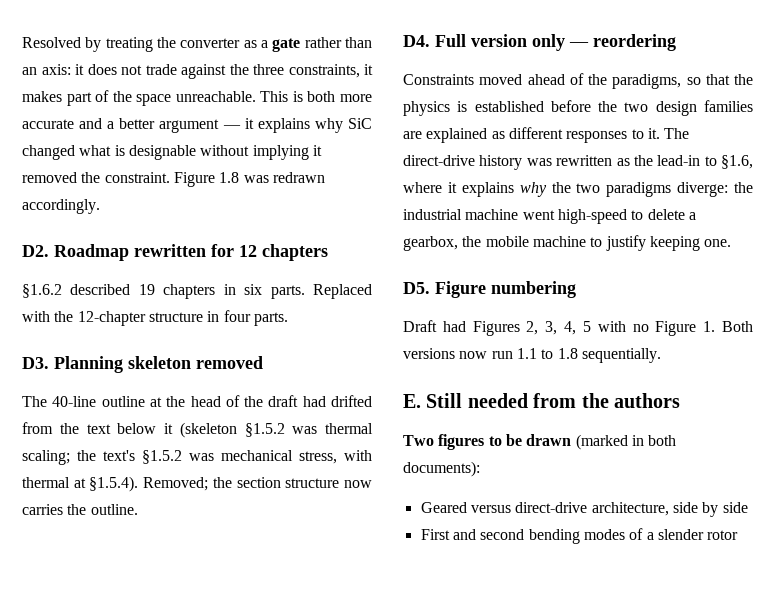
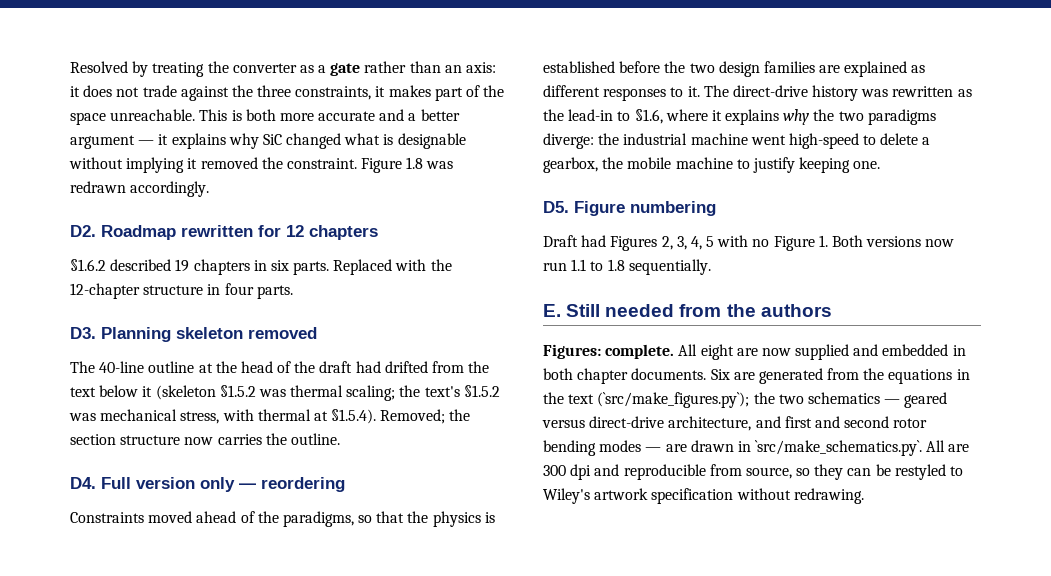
[403,434,677,450] [403,461,480,477] [420,502,748,517] [420,529,450,540] Two figures to be drawn (marked in both documents): // Geared versus direct-drive architecture, side by side // First -> [543,344,966,360] [543,368,970,384] [543,392,948,408] [542,416,812,431] Figures: complete. All eight are now supplied and embedded in both chapter documents. Six are generated from the equations in the text (`src/make_figures.py`); the two schematics — geared versus direct-drive architecture, and first
(525, 534) none -> [893,418,928,428] rotor
[629,528,739,540] of a slender rotor -> [645,440,970,456] [543,464,964,480] [543,488,864,504] — are drawn in `src/make_schematics.py`. All are 300 dpi and reproducible from source, so they can be restyled to Wiley's artwork specification without redrawing.

